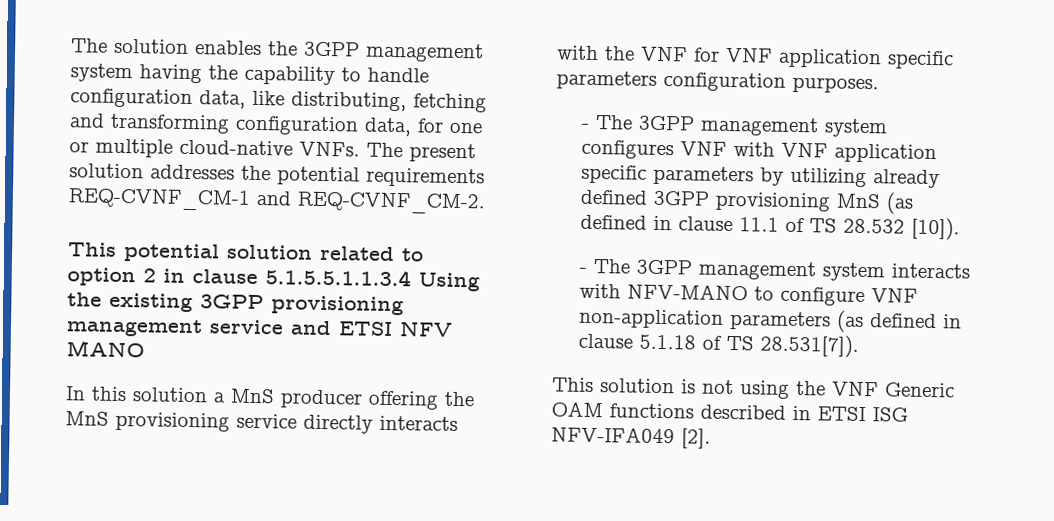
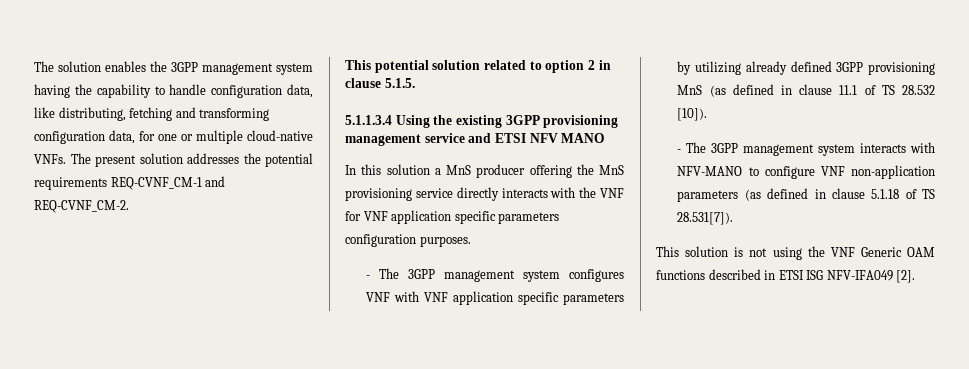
[265,268,411,287] 5.1.5.5.1.1.3.4 -> [384,78,415,88] [345,115,392,125] 5.1.5. // 5.1.1.3.4

